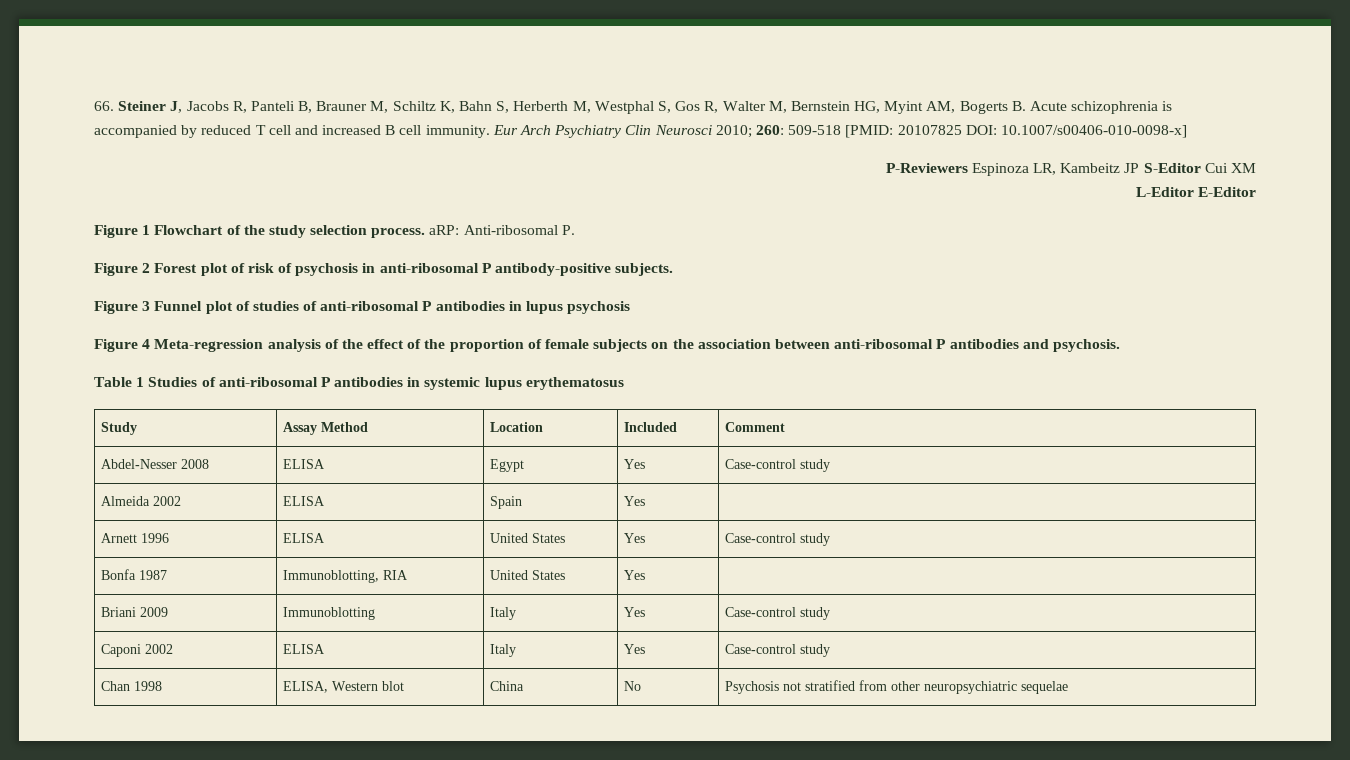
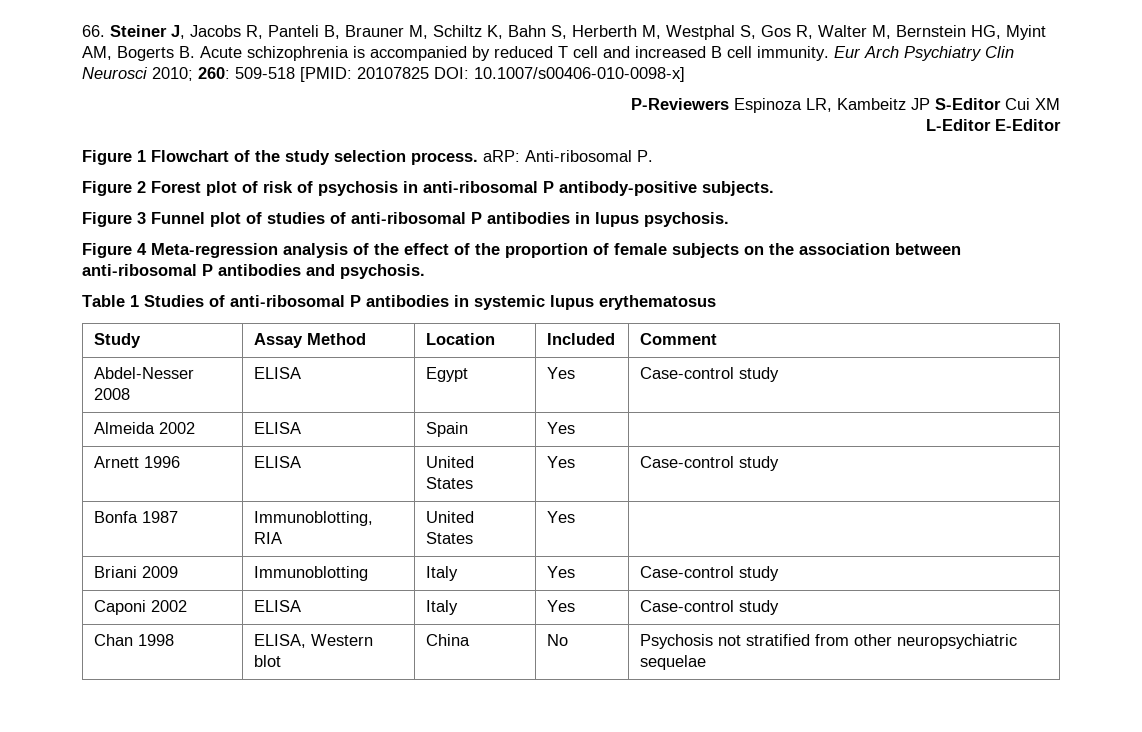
[567,301,631,314] psychosis -> [644,212,729,227] psychosis.

